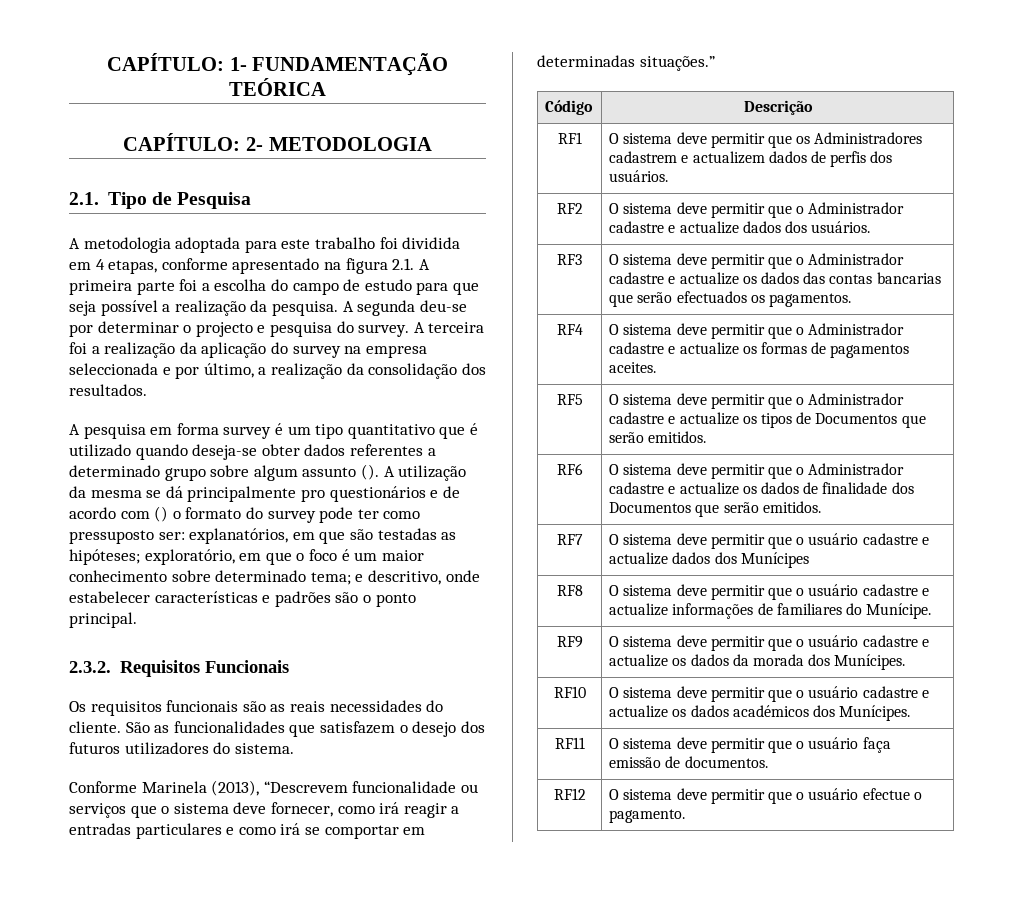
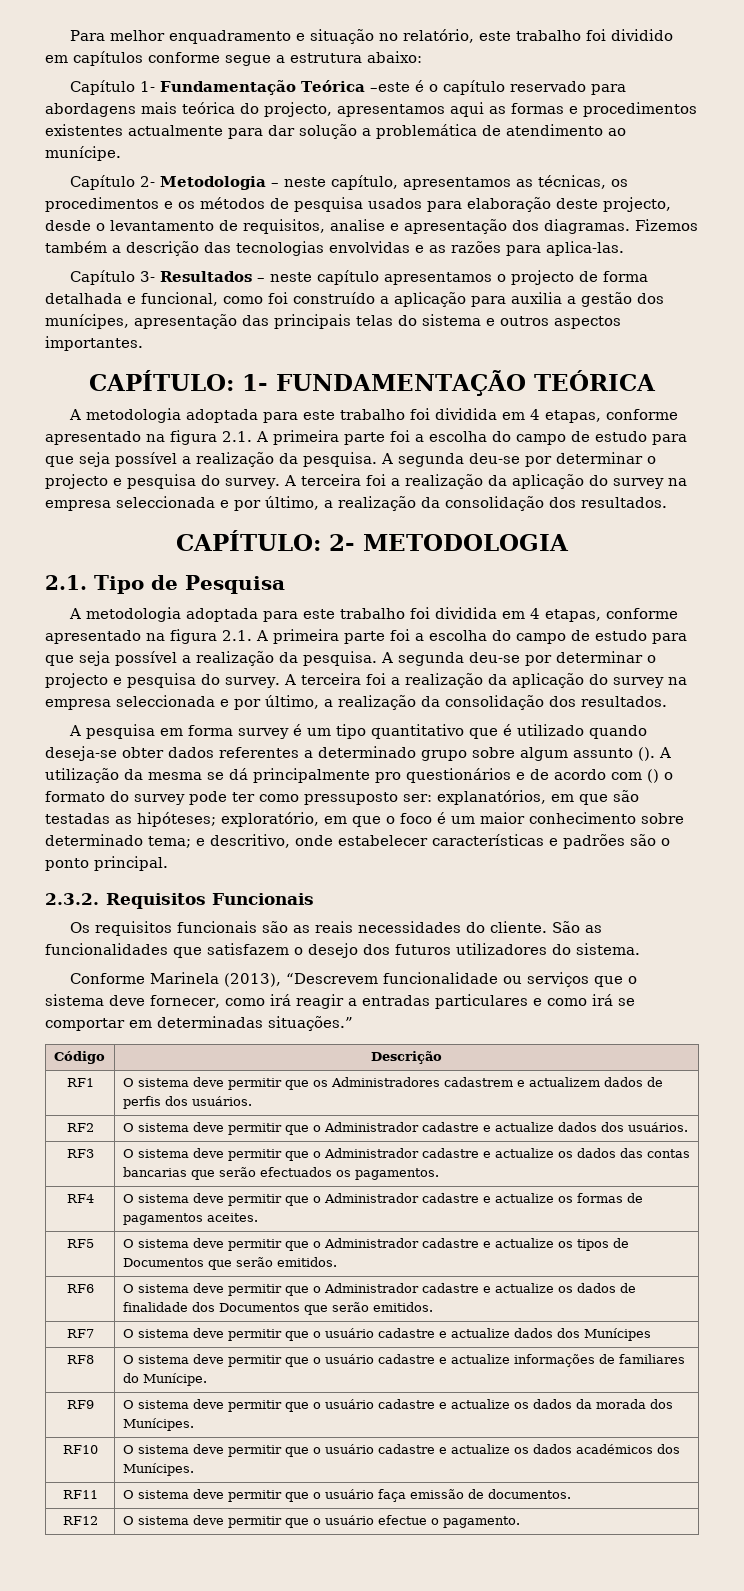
[106,53,449,76] [229,78,326,96] CAPÍTULO: 1- FUNDAMENTAÇÃO TEÓRICA -> [69,29,673,44] [45,51,422,66] [69,80,626,95] [45,102,697,117] [45,124,626,139] [45,146,121,161] [69,175,628,190] [45,197,671,212] [45,219,698,234] [45,241,624,256] [69,270,648,285] [45,292,664,307] [45,314,621,329] [45,336,143,351] [89,370,656,396] [68,408,678,423] [45,430,687,445] [45,452,656,467] [45,474,687,489] [45,496,667,511] Para melhor enquadramento e situação no relatório, este trabalho foi dividido em capítulos conforme segue a estrutura abaixo: // Capítulo 1- Fundamentação Teórica –este é o capítulo reservado para abordagens mais teórica do projecto, apresentamos aqui as formas e procedimentos existentes actualmente para dar solução a problemática de atendimento ao munícipe. // Capítulo 2- Metodologia – neste capítulo, apresentamos as técnicas, os procedimentos e os métodos de pesquisa usados para elaboração deste projecto, desde o levantamento de requisitos, analise e apresentação dos diagramas. Fizemos também a descrição das tecnologias envolvidas e as razões para aplica-las. // Capítulo 3- Resultados – neste capítulo apresentamos o projecto de forma detalhada e funcional, como foi construído a aplicação para auxilia a gestão dos munícipes, apresentação das principais telas do sistema e outros aspectos importantes. // CAPÍTULO: 1- FUNDAMENTAÇÃO TEÓRICA // A metodologia adoptada para este trabalho foi dividida em 4 etapas, conforme apresentado na figura 2.1. A primeira parte foi a escolha do campo de estudo para que seja possível a realização da pesquisa. A segunda deu-se por determinar o projecto e pesquisa do survey. A terceira foi a realização da aplicação do survey na empresa seleccionada e por último, a realização da consolidação dos resultados.

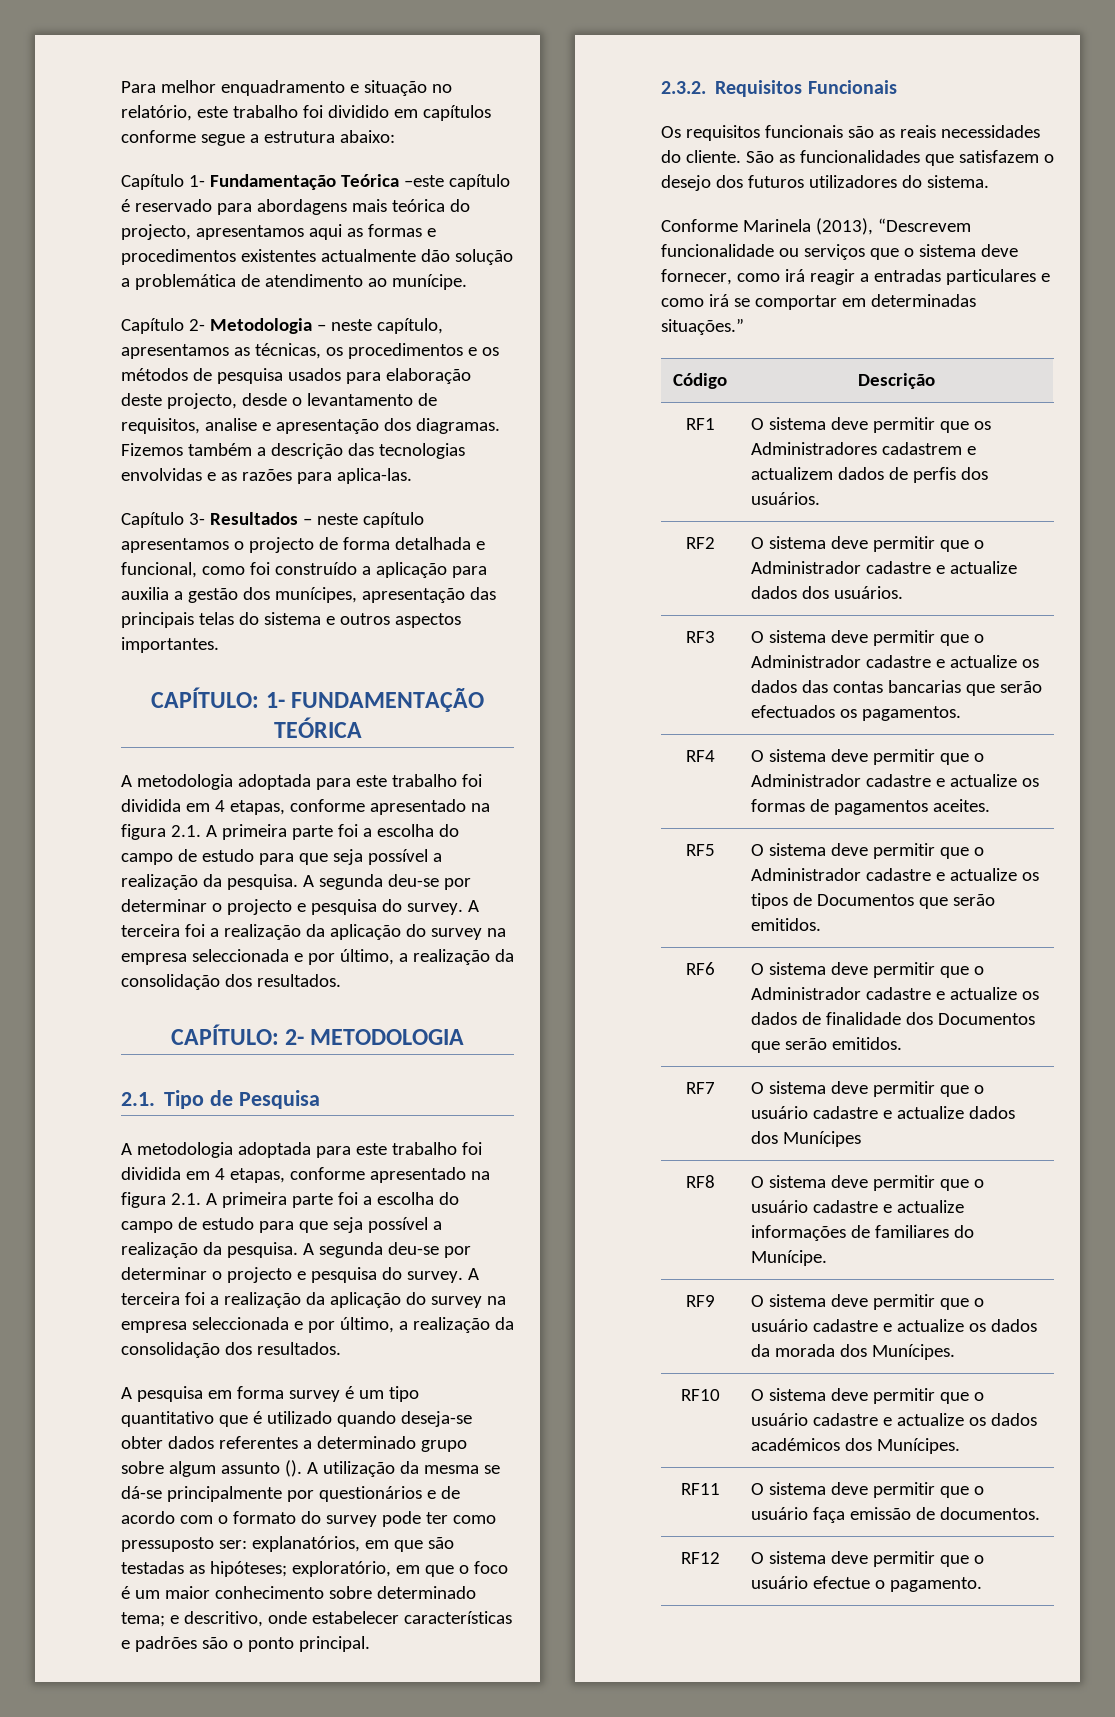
[414,80,505,95] é o capítulo -> [448,174,510,190] [121,199,130,212] capítulo é
[228,125,295,139] para dar -> [420,249,450,262] dão
[229,768,401,783] dá principalmente pro -> [121,1486,314,1502] dá-se principalmente por
[647,769,659,783] () -> (213, 1519) none

